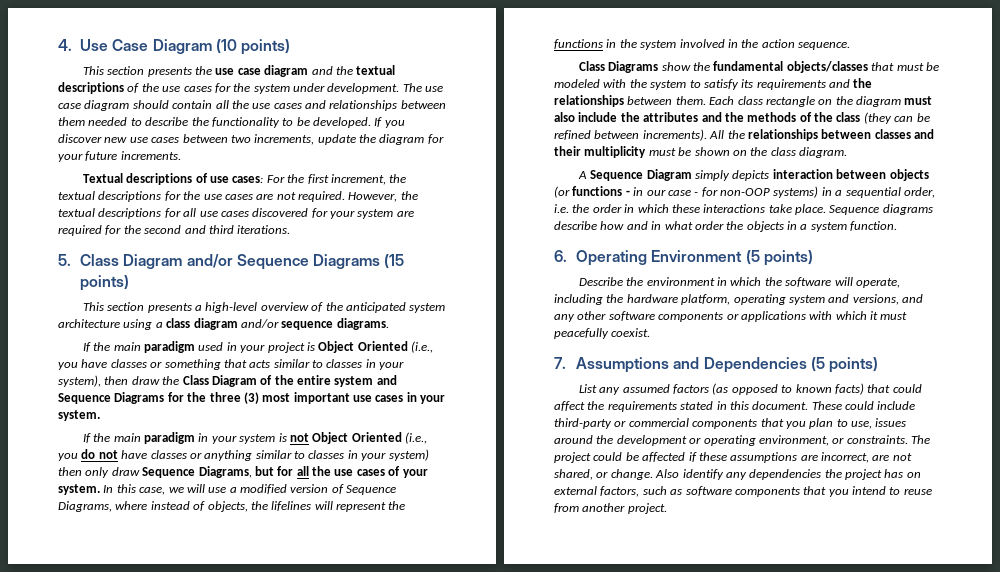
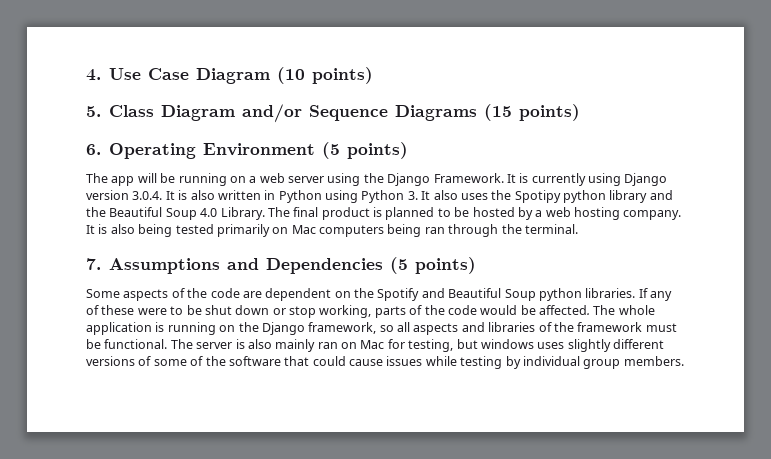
[82,65,396,77] [58,82,444,94] [58,100,446,111] [58,117,405,128] [58,134,444,145] [58,151,181,162] [82,173,407,185] [58,191,418,202] [58,208,414,219] [58,225,291,236] // This section presents the use case diagram and the textual descriptions of the use cases for the system under development. The use case diagram should contain all the use cases and relationships between them needed to describe the functionality to be developed. If you discover new use cases between two increments, update the diagram for your future increments. // Textual descriptions of use cases: For the first increment, the textual descriptions for the use cases are not required. However, the textual descriptions for all use cases discovered for your system are required for the second and third iterations. -> (373, 75) none
[82,302,446,313] [58,318,389,330] [82,341,434,353] [58,359,405,370] [58,375,397,387] [58,392,446,404] [58,410,100,421] [82,432,428,444] [58,449,429,461] [58,466,428,478] [58,484,397,495] [58,501,406,512] [554,39,850,50] [578,61,939,73] [554,78,873,90] [554,95,933,107] [554,112,930,124] [554,129,934,141] [554,146,847,158] [577,169,929,181] [554,186,935,198] [554,204,933,215] [554,221,898,232] // This section presents a high-level overview of the anticipated system architecture using a class diagram and/or sequence diagrams. // If the main paradigm used in your project is Object Oriented (i.e., you have classes or something that acts similar to classes in your system), then draw the Class Diagram of the entire system and Sequence Diagrams for the three (3) most important use cases in your system. // If the main paradigm in your system is not Object Oriented (i.e., you do not have classes or anything similar to classes in your system) then only draw Sequence Diagrams, but for all the use cases of your system. In this case, we will use a modified version of Sequence Diagrams, where instead of objects, the lifelines will represent the functions in the system involved in the action sequence. // Class Diagrams show the fundamental objects/classes that must be modeled with the system to satisfy its requirements and the relationships between them. Each class rectangle on the diagram must also include the attributes and the methods of the class (they can be refined between increments). All the relationships between classes and their multiplicity must be shown on the class diagram. // A Sequence Diagram simply depicts interaction between objects (or functions - in our case - for non-OOP systems) in a sequential order, i.e. the order in which these interactions take place. Sequence diagrams describe how and in what order the objects in a system function. -> (580, 112) none
[578,277,900,288] [554,294,923,305] [554,311,908,322] [554,328,651,339] Describe the environment in which the software will operate, including the hardware platform, operating system and versions, and any other software components or applications with which it must peacefully coexist. -> [86,173,668,186] [86,190,673,203] [86,207,682,220] [86,224,578,237] The app will be running on a web server using the Django Framework. It is currently using Django version 3.0.4. It is also written in Python using Python 3. It also uses the Spotipy python library and the Beautiful Soup 4.0 Library. The final product is planned to be hosted by a web hosting company. It is also being tested primarily on Mac computers being ran through the terminal.
[578,383,922,395] [554,401,916,412] [554,418,907,429] [554,435,930,446] [554,452,912,463] [554,469,921,480] [554,486,932,497] [554,503,667,514] List any assumed factors (as opposed to known facts) that could affect the requirements stated in this document. These could include third-party or commercial components that you plan to use, issues around the development or operating environment, or constraints. The project could be affected if these assumptions are incorrect, are not shared, or change. Also identify any dependencies the project has on external factors, such as software components that you intend to reuse from another project. -> [86,288,672,301] [86,305,655,318] [86,322,677,335] [86,339,664,352] [86,356,684,369] Some aspects of the code are dependent on the Spotify and Beautiful Soup python libraries. If any of these were to be shut down or stop working, parts of the code would be affected. The whole application is running on the Django framework, so all aspects and libraries of the framework must be functional. The server is also mainly ran on Mac for testing, but windows uses slightly different versions of some of the software that could cause issues while testing by individual group members.

